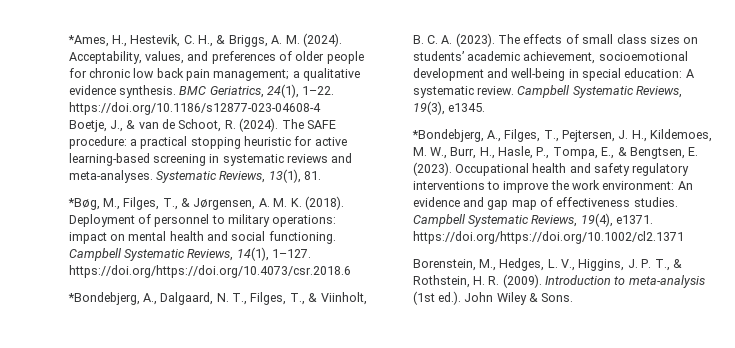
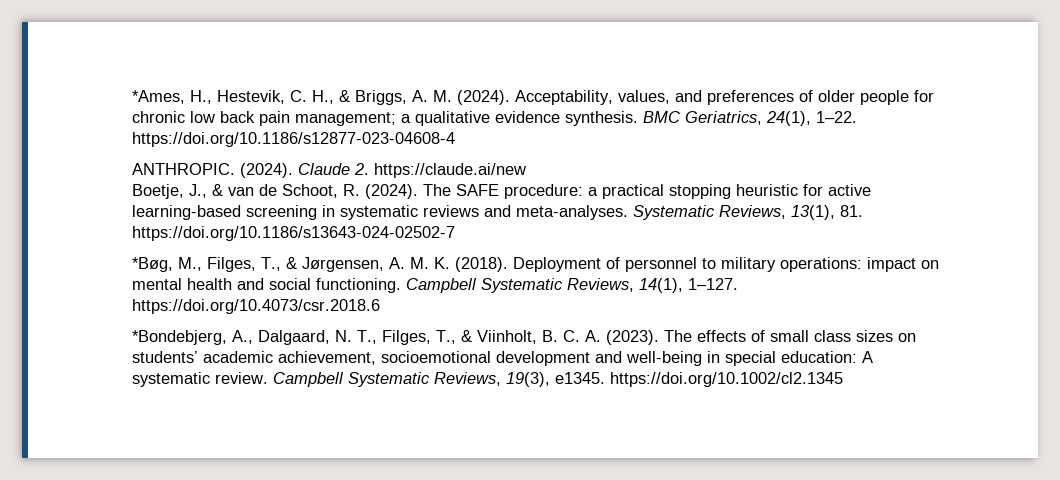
(321, 108) none -> [131,163,526,178] // ANTHROPIC. (2024). Claude 2. https://claude.ai/new
(322, 175) none -> [131,226,455,241] https://doi.org/10.1186/s13643-024-02502-7
[68,265,351,278] https://doi.org/https://doi.org/10.4073/csr.2018.6 -> [131,299,380,314] https://doi.org/10.4073/csr.2018.6
[411,129,713,142] [412,146,699,159] [412,162,690,176] [412,180,693,193] [412,197,678,210] [412,213,654,227] [412,231,684,244] [412,258,682,271] [412,274,705,288] [412,291,574,305] // *Bondebjerg, A., Filges, T., Pejtersen, J. H., Kildemoes, M. W., Burr, H., Hasle, P., Tompa, E., & Bengtsen, E. (2023). Occupational health and safety regulatory interventions to improve the work environment: An evidence and gap map of effectiveness studies. Campbell Systematic Reviews, 19(4), e1371. https://doi.org/https://doi.org/10.1002/cl2.1371 // Borenstein, M., Hedges, L. V., Higgins, J. P. T., & Rothstein, H. R. (2009). Introduction to meta-analysis (1st ed.). John Wiley & Sons. -> [609,372,843,387] https://doi.org/10.1002/cl2.1345

